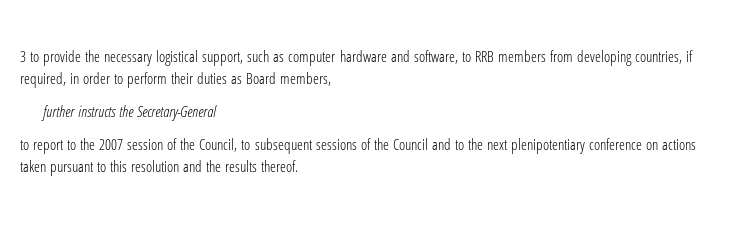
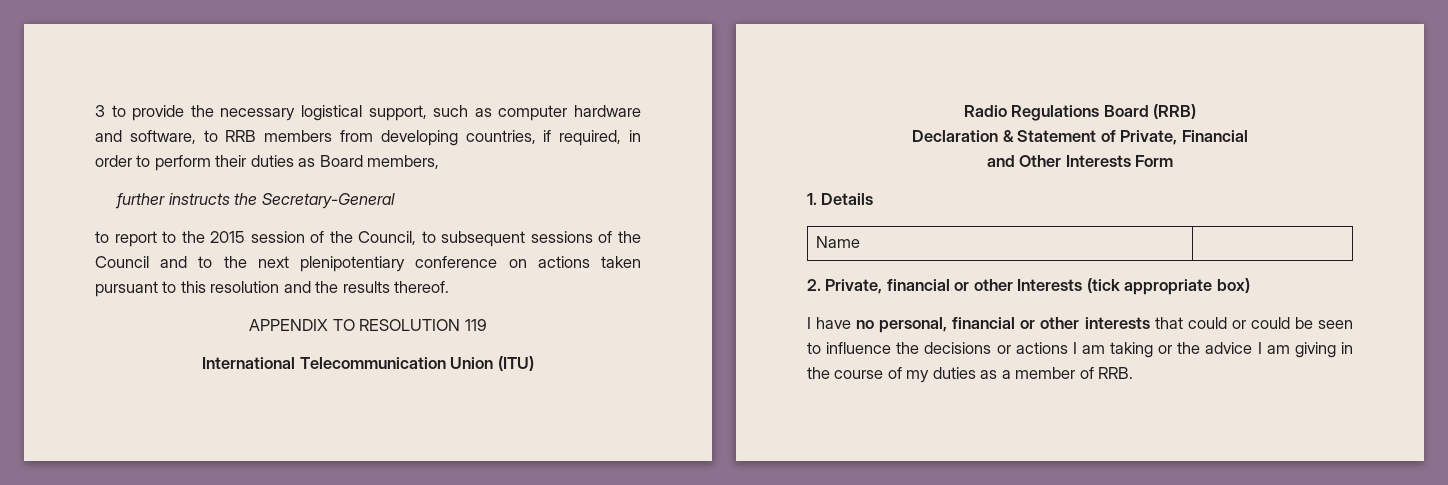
[99,139,124,150] 2007 -> [210,231,246,243] 2015
(299, 166) none -> [249,319,487,331] [202,356,534,371] [963,104,1197,121] [912,130,1248,145] [986,155,1174,167] [807,193,874,205] [815,236,860,248] [807,278,1250,295] [807,317,1354,333] [807,342,1353,358] [807,367,1134,383] // APPENDIX TO RESOLUTION 119 // International Telecommunication Union (ITU) // Radio Regulations Board (RRB) // Declaration & Statement of Private, Financial // and Other Interests Form // 1. Details // Name | // 2. Private, financial or other Interests (tick appropriate box) // I have no personal, financial or other interests that could or could be seen to influence the decisions or actions I am taking or the advice I am giving in the course of my duties as a member of RRB.

